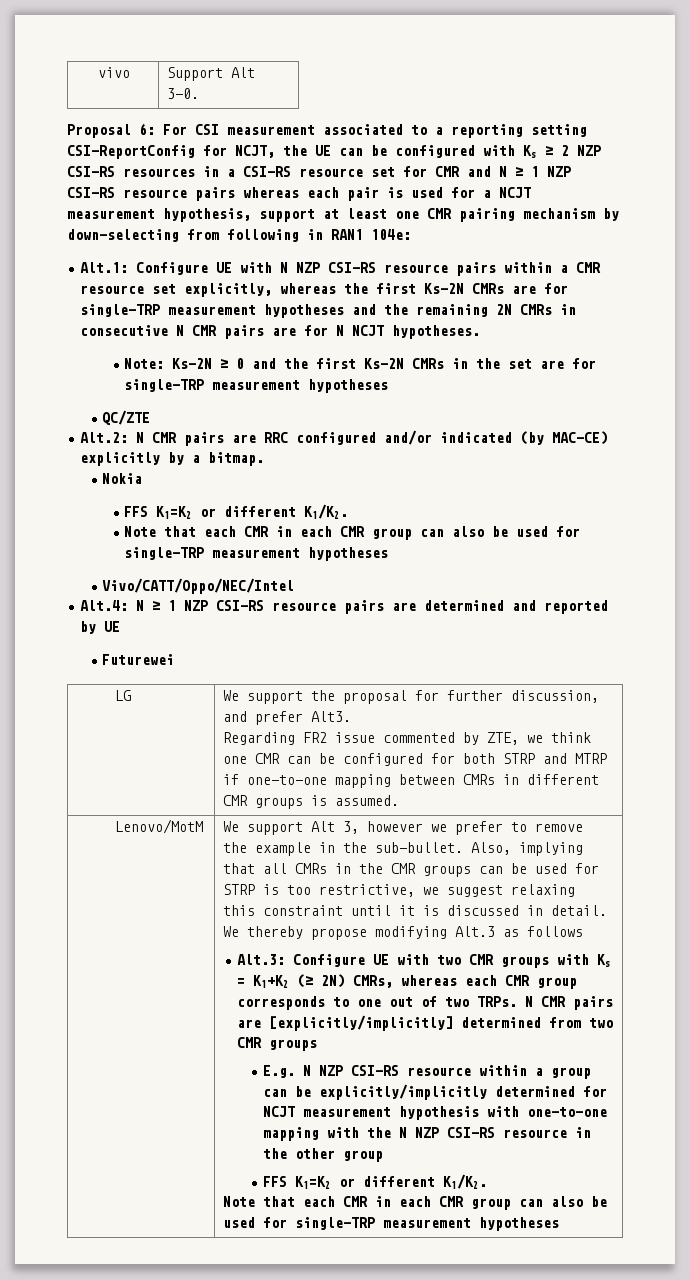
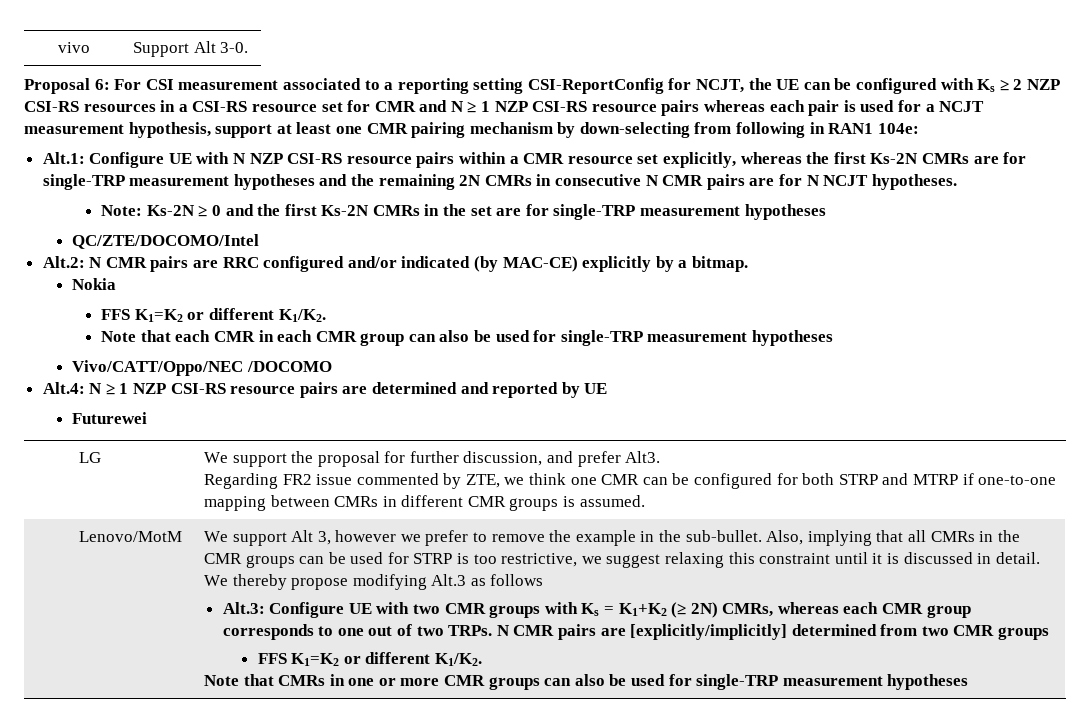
[102,410,151,425] QC/ZTE -> [71,234,259,249] QC/ZTE/DOCOMO/Intel
[102,578,295,594] Vivo/CATT/Oppo/NEC/Intel -> [71,360,332,376] Vivo/CATT/Oppo/NEC /DOCOMO
[263,1065,592,1079] [263,1084,608,1100] [263,1106,608,1120] [263,1127,592,1141] [263,1148,384,1162] [263,1174,488,1189] [223,1196,512,1210] // E.g. N NZP CSI-RS resource within a group can be explicitly/implicitly determined for NCJT measurement hypothesis with one-to-one mapping with the N NZP CSI-RS resource in the other group // FFS K1=K2 or different K1/K2. // Note that each CMR in each CMR group -> [257,652,483,666] [203,674,540,690] // FFS K1=K2 or different K1/K2. // Note that CMRs in one or more CMR groups

